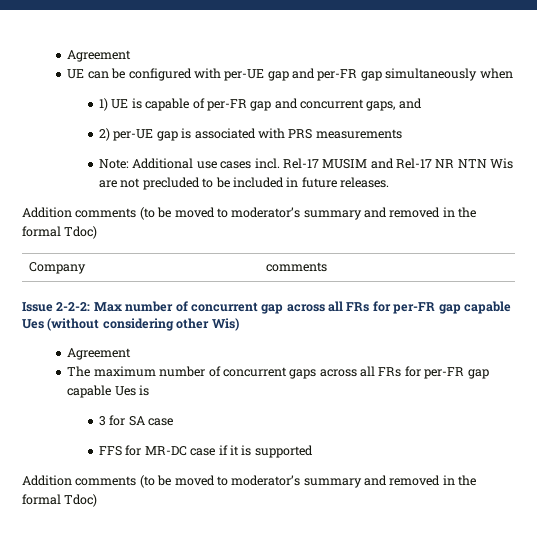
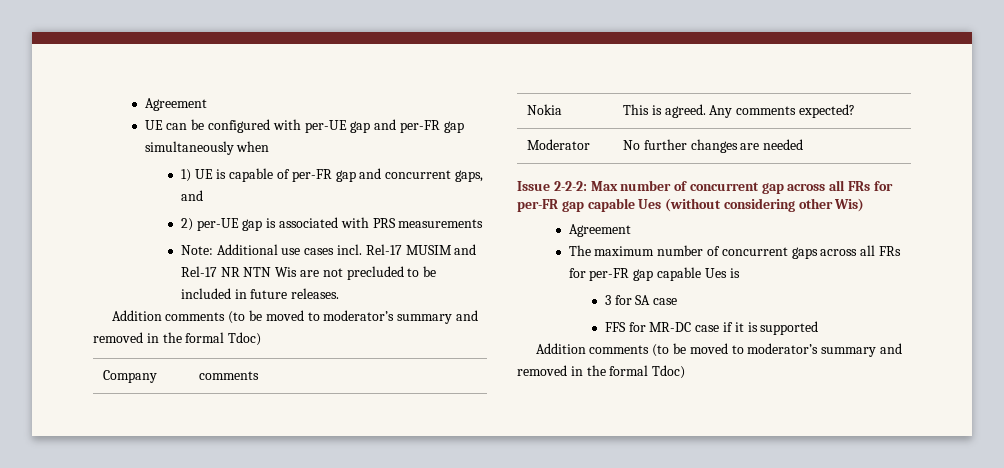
(327, 267) none -> [527,104,563,115] [623,104,855,118] [527,139,591,150] [623,139,804,153] // Nokia | This is agreed. Any comments expected? // Moderator | No further changes are needed

